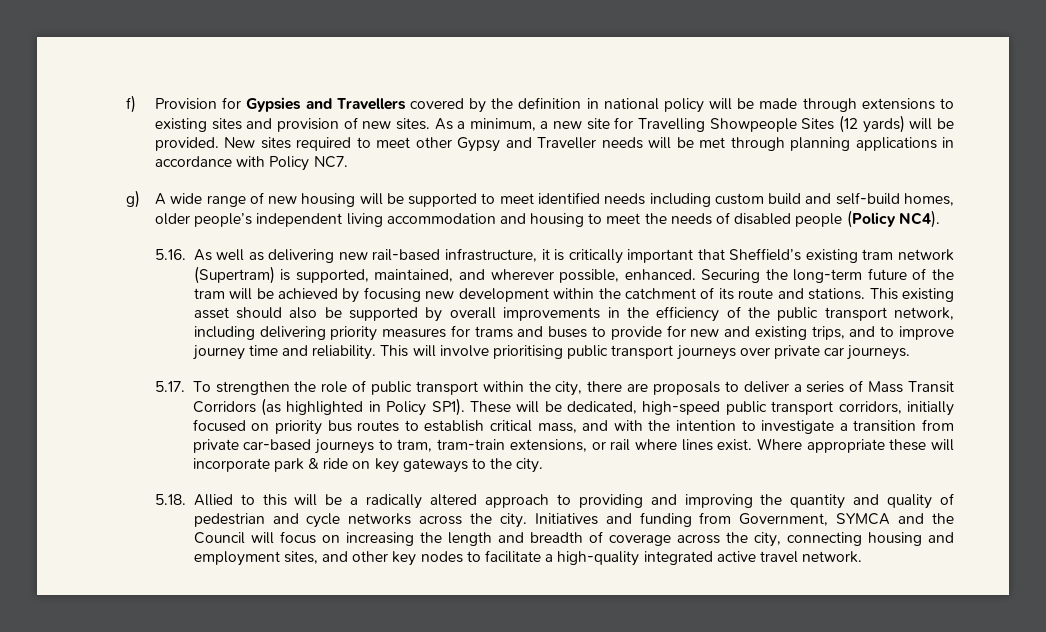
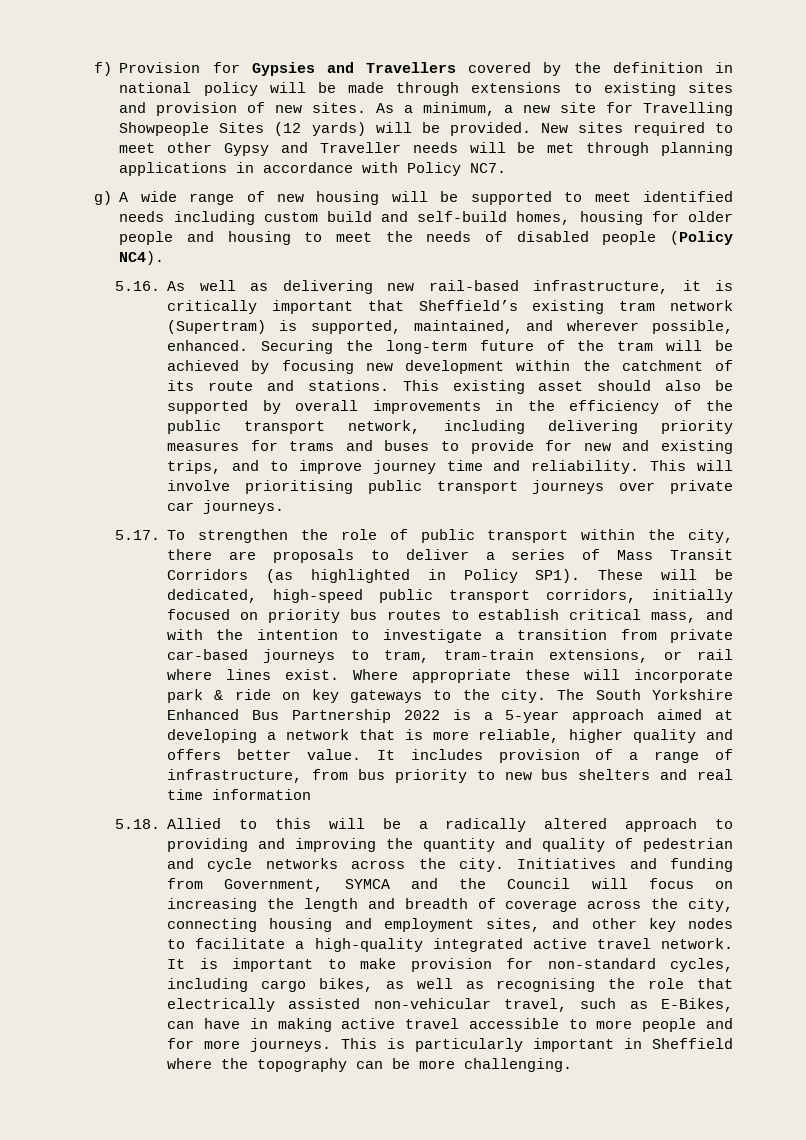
[154,213,496,227] older people’s independent living accommodation -> [579,211,734,225] [119,231,174,245] housing for older people
(544, 465) none -> [557,689,734,700] [167,709,734,723] [167,729,734,743] [167,749,734,763] [167,769,734,783] [167,789,312,800] The South Yorkshire Enhanced Bus Partnership 2022 is a 5-year approach aimed at developing a network that is more reliable, higher quality and offers better value. It includes provision of a range of infrastructure, from bus priority to new bus shelters and real time information
(863, 557) none -> [167,958,734,972] [167,978,734,992] [167,998,733,1012] [167,1018,734,1032] [167,1038,734,1052] [167,1058,573,1072] It is important to make provision for non-standard cycles, including cargo bikes, as well as recognising the role that electrically assisted non-vehicular travel, such as E-Bikes, can have in making active travel accessible to more people and for more journeys. This is particularly important in Sheffield where the topography can be more challenging.

